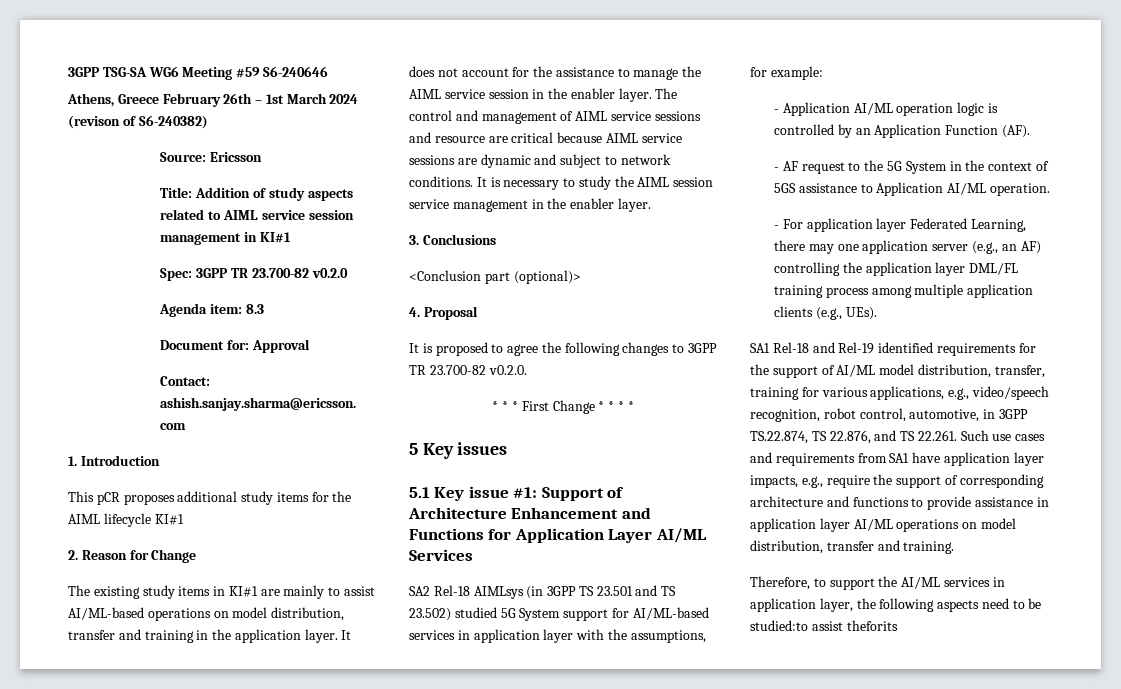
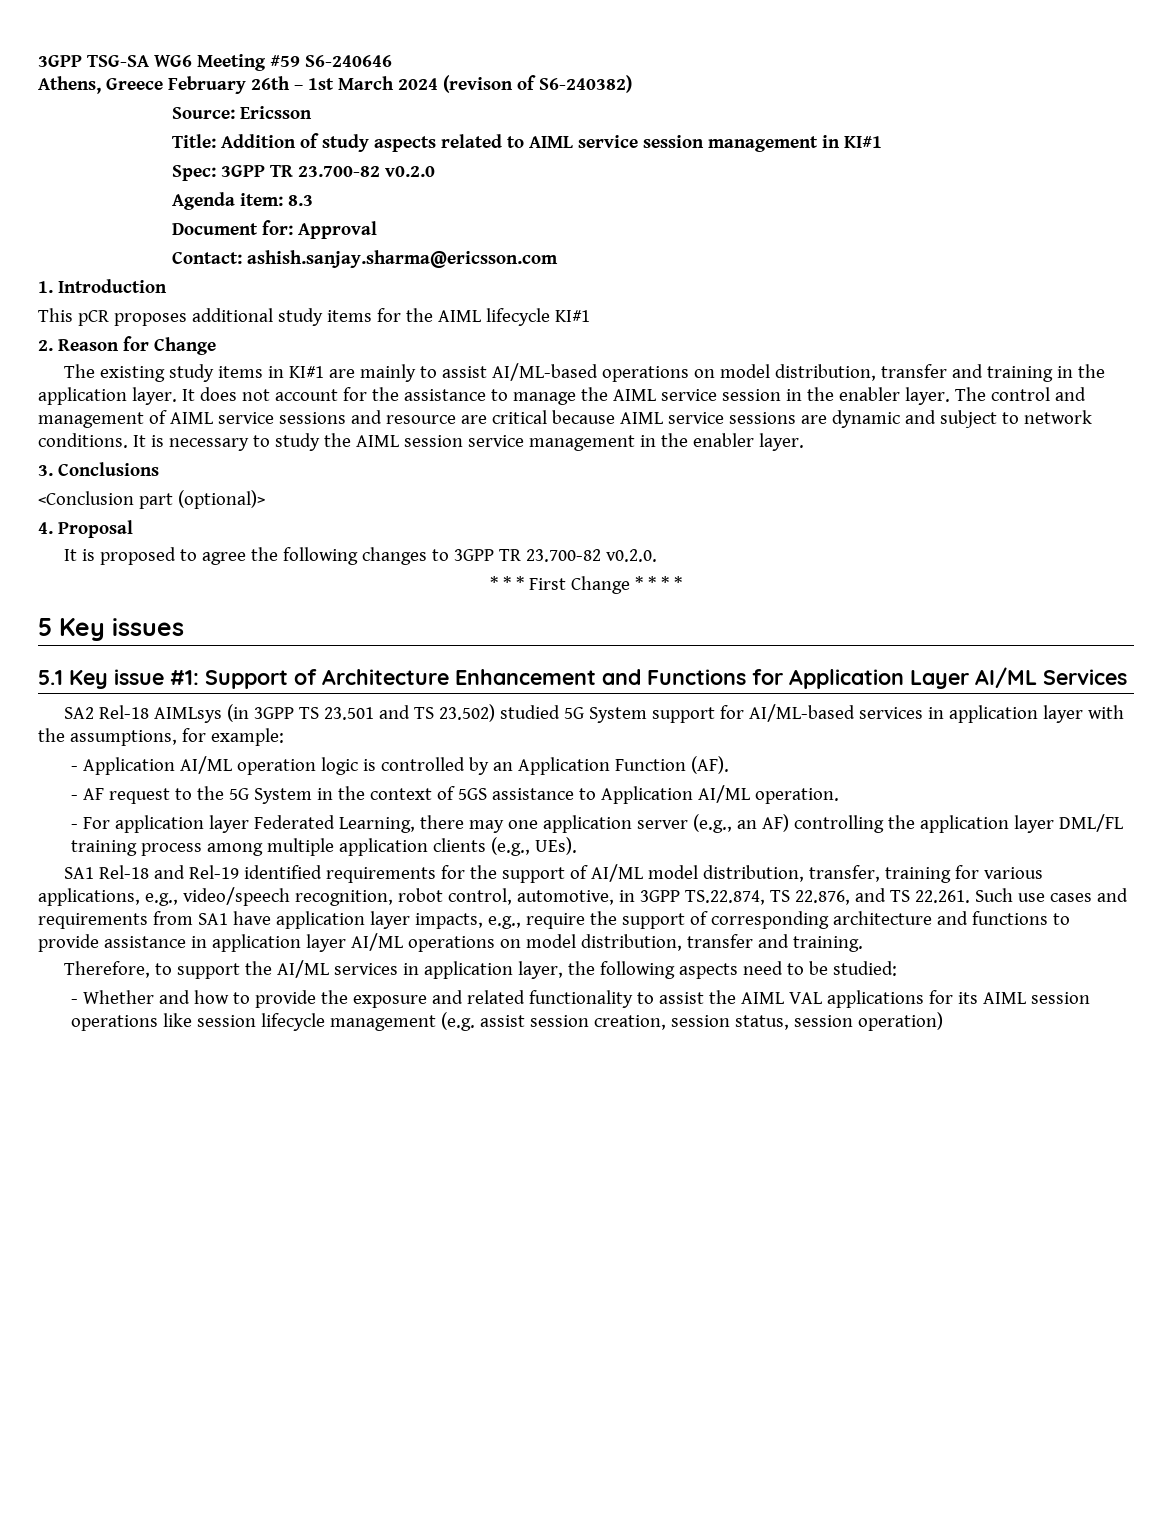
[750,620,898,631] studied:to assist theforits -> [832,961,897,976] [71,990,1091,1008] [71,1012,944,1031] studied: // - Whether and how to provide the exposure and related functionality to assist the AIML VAL applications for its AIML session operations like session lifecycle management (e.g. assist session creation, session status, session operation)

